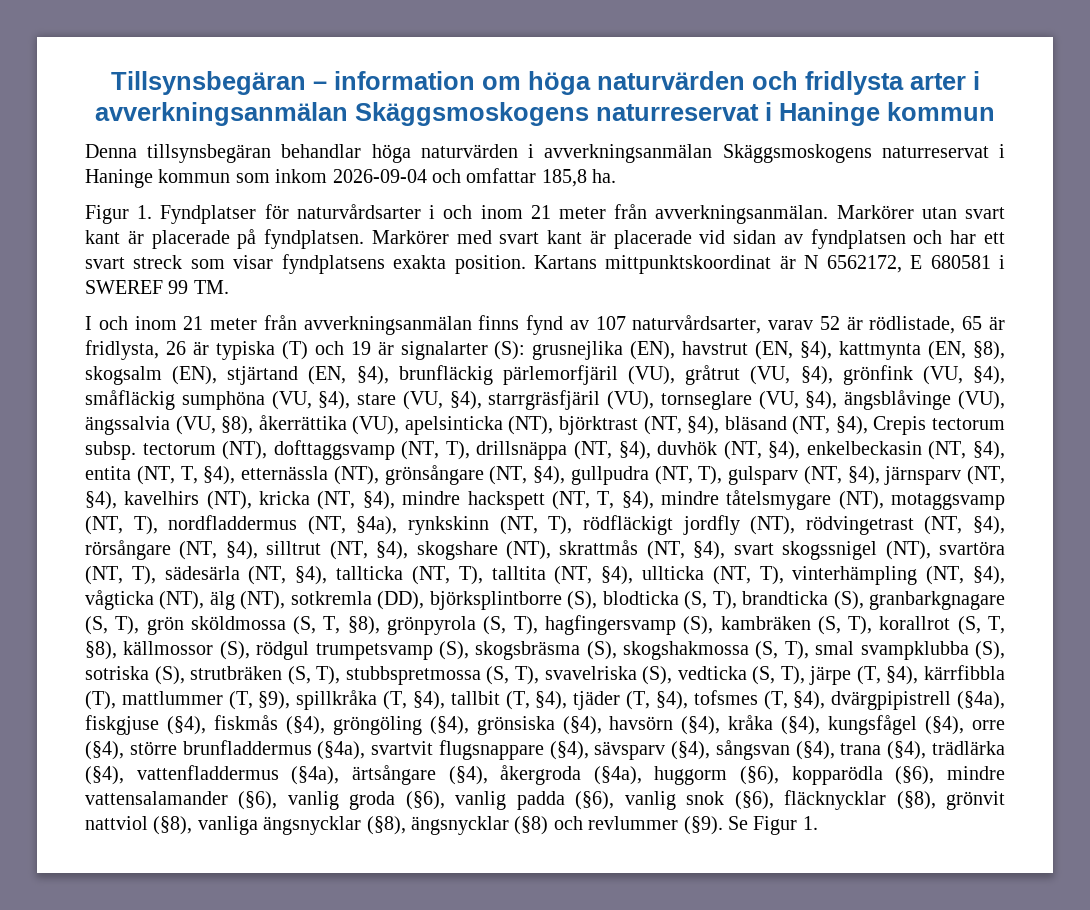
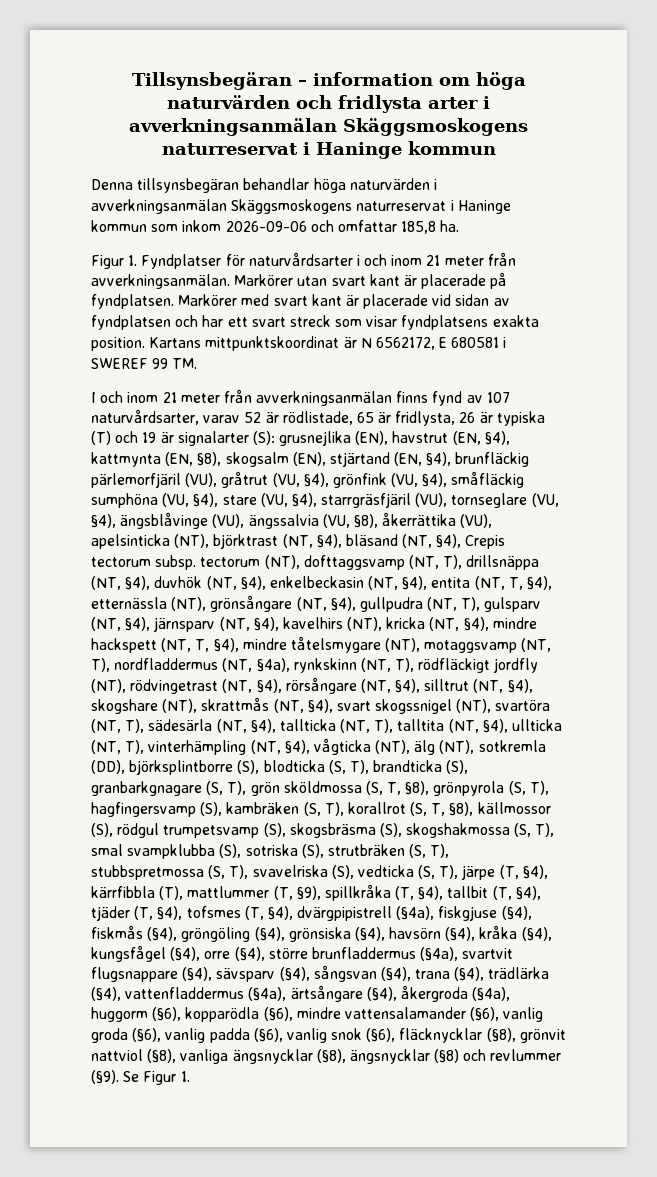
[332,169,427,183] 2026-09-04 -> [225,221,307,232] 2026-09-06

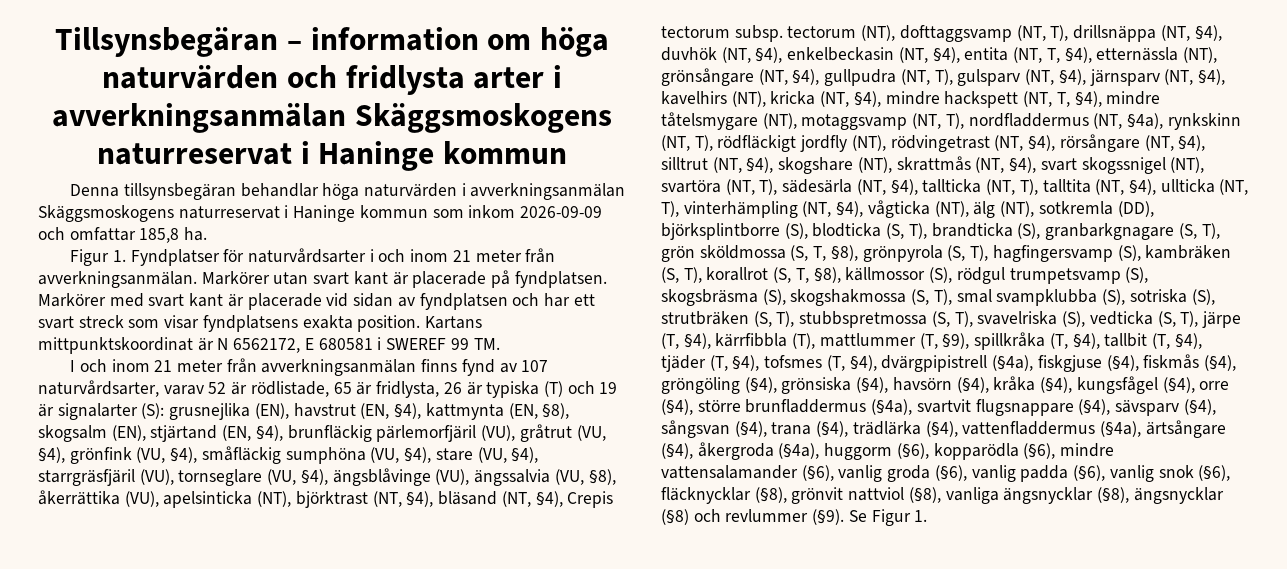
[225,221,307,232] 2026-09-06 -> [520,206,603,218] 2026-09-09

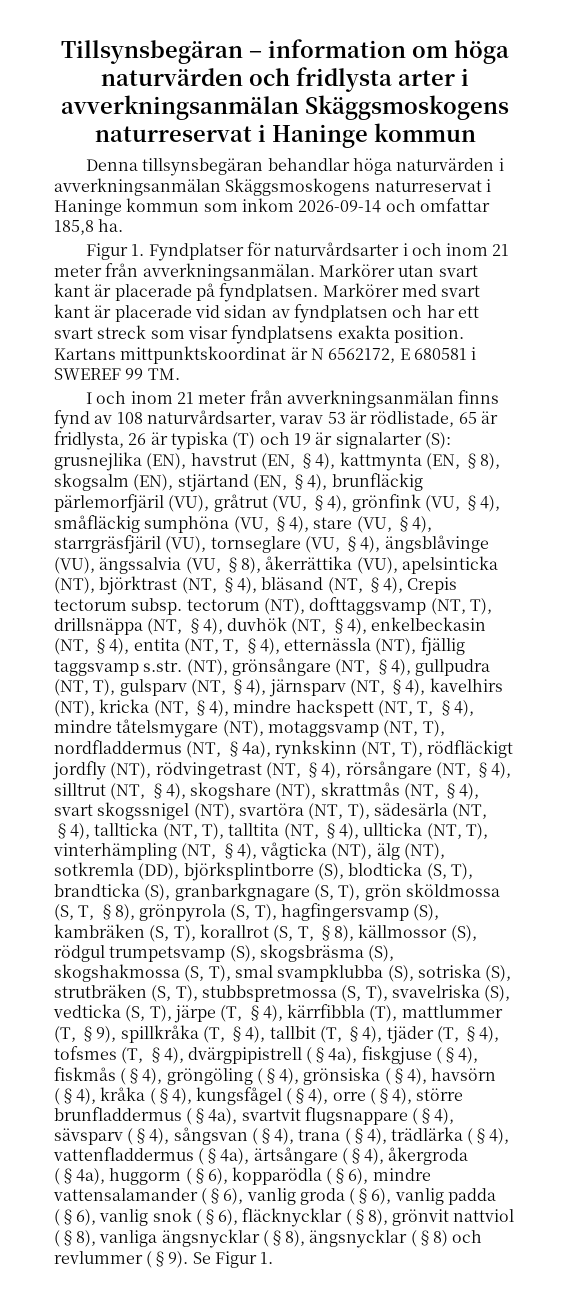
[520,206,603,218] 2026-09-09 -> [298,200,382,213] 2026-09-14
[521,360,549,372] 107 -> [116,412,143,424] 108
[208,382,227,394] 52 -> [327,412,346,424] 53
(1217, 55) none -> [420,637,465,656] [54,659,228,676] fjällig taggsvamp s.str. (NT),

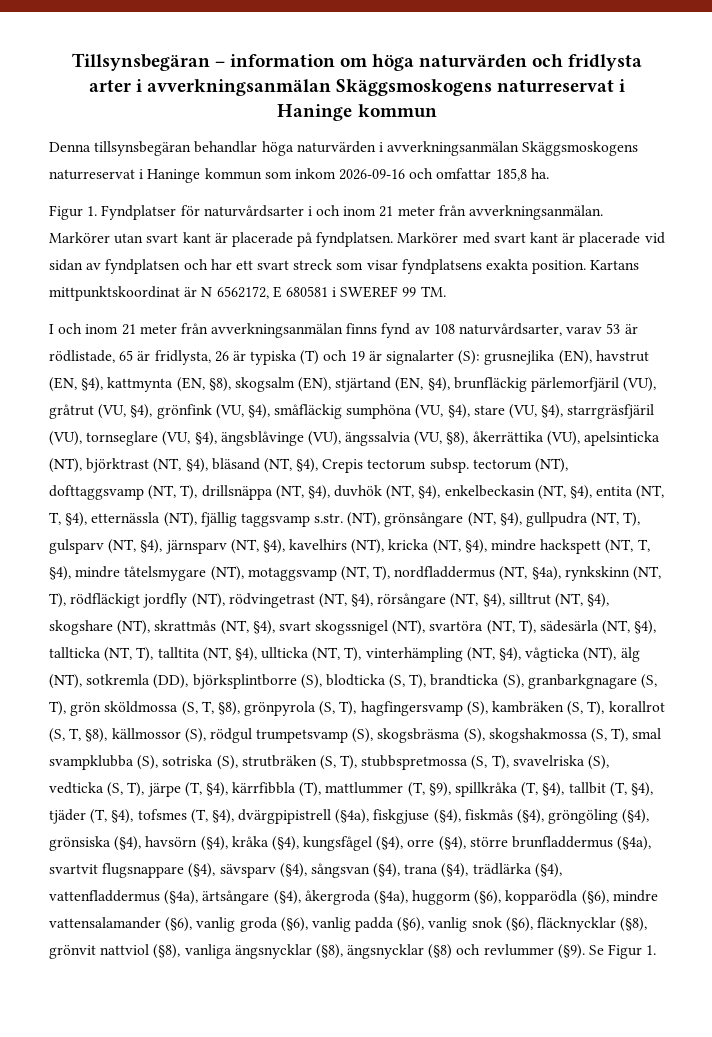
[298,200,382,213] 2026-09-14 -> [339,169,406,180] 2026-09-16

